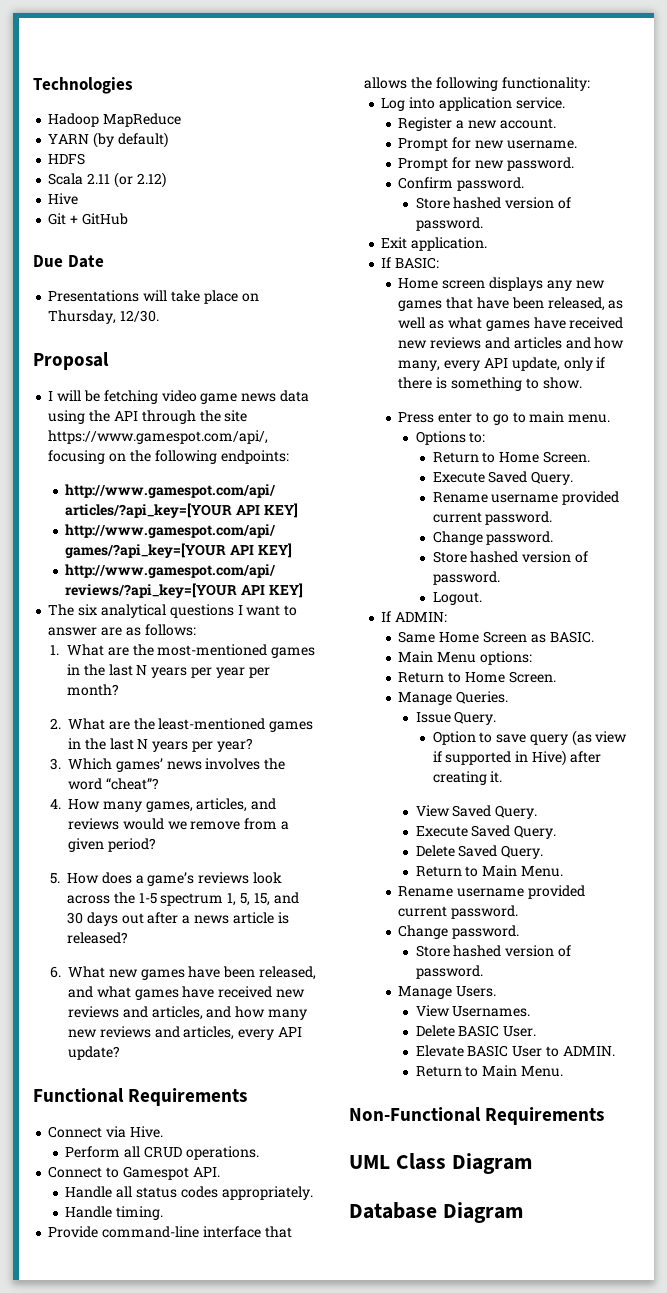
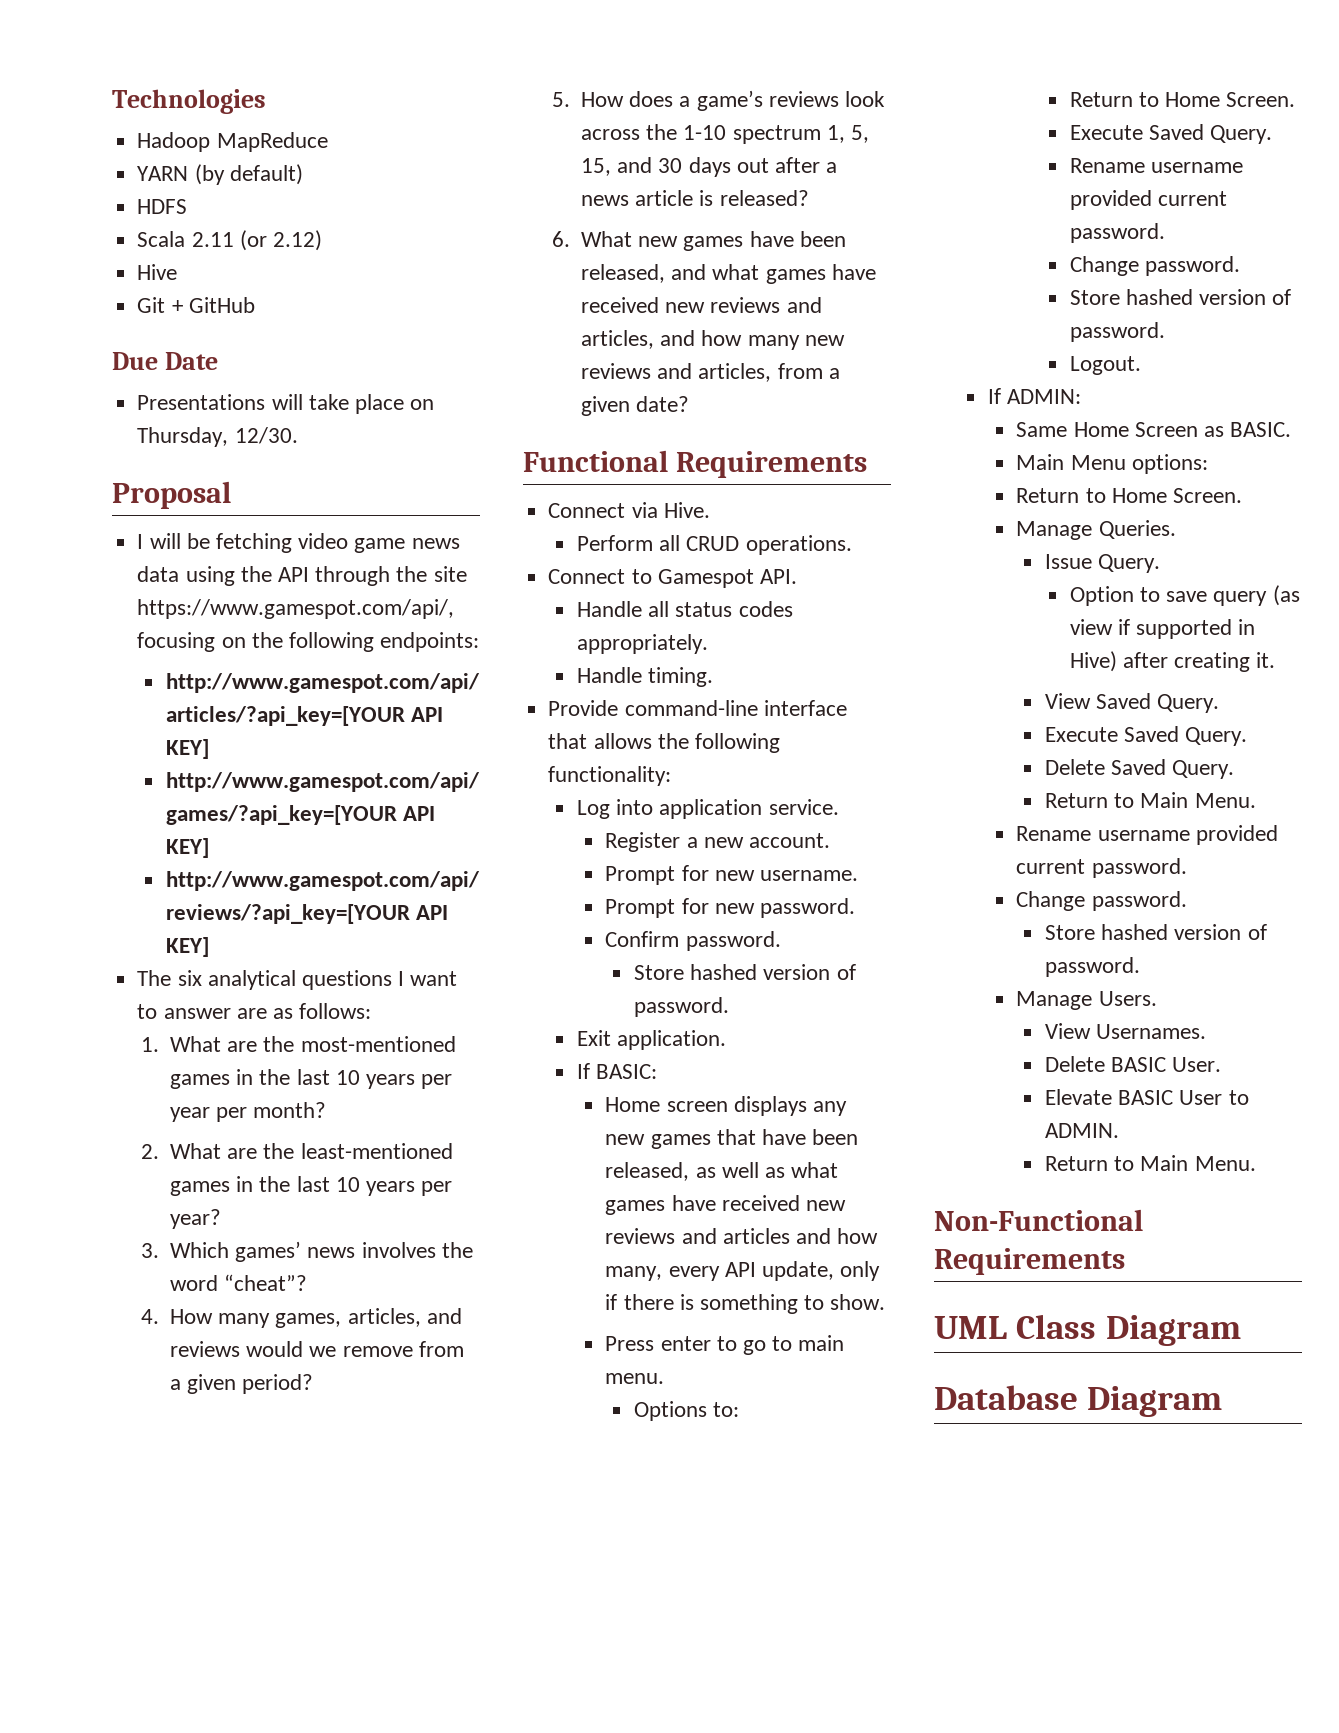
[136,665,148,675] N -> [335,1070,360,1085] 10
[137,739,149,749] N -> [335,1177,360,1192] 10
[138,893,157,904] 1-5 -> [683,125,727,140] 1-10
[238,1027,302,1040] [68,1046,121,1060] every API update? -> [777,363,840,379] [581,396,690,416] from a given date?

